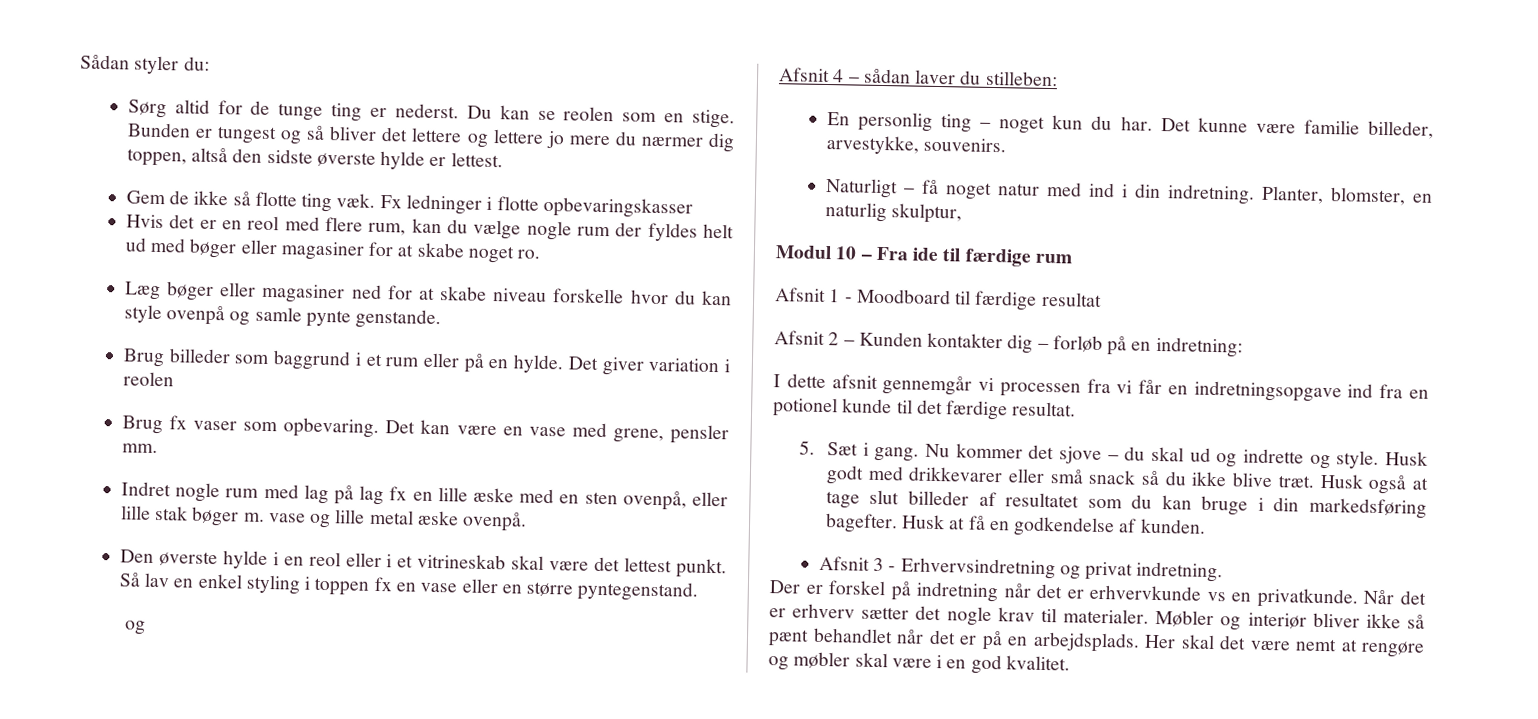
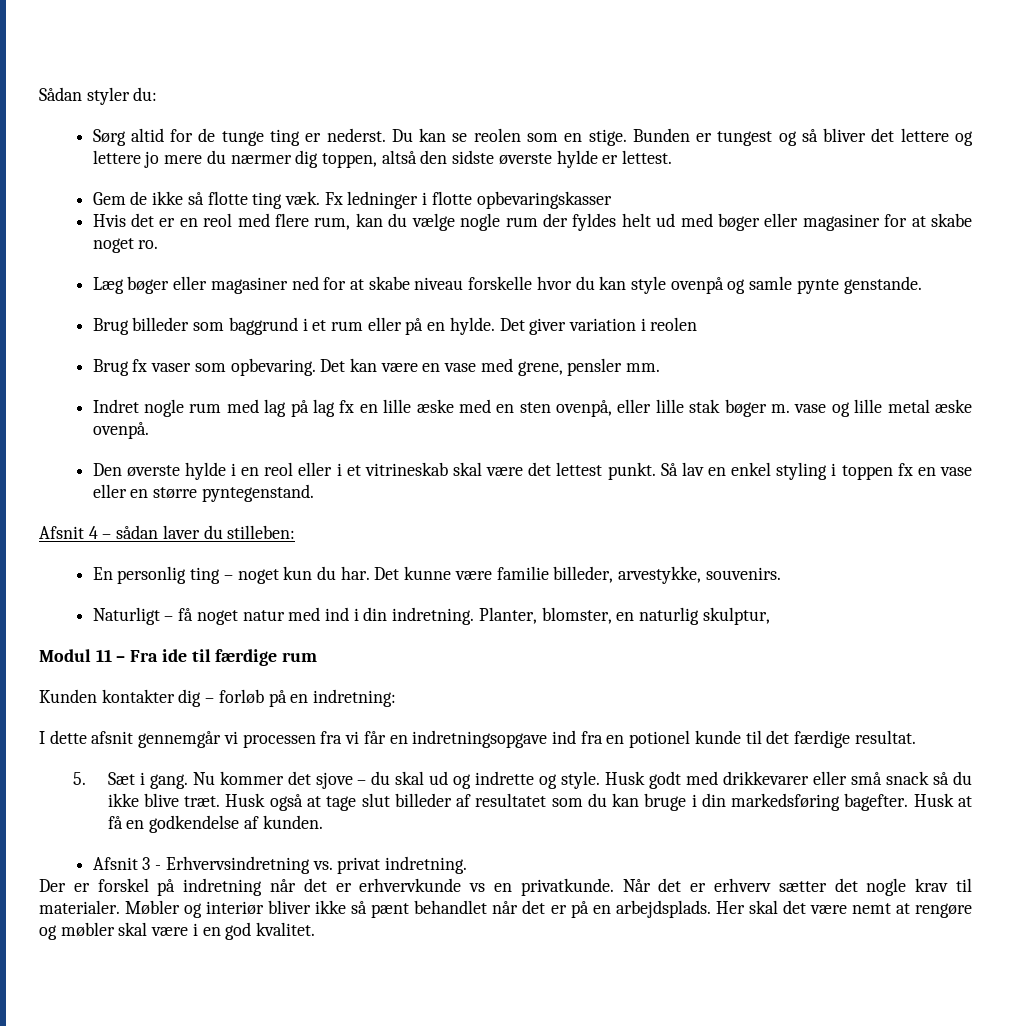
[123,620,146,635] // og -> (314, 493) none
[835,246,858,260] 10 -> [95,649,112,662] 11
[775,287,1102,311] [774,330,855,346] Afsnit 1 - Moodboard til færdige resultat // Afsnit 2 – -> (318, 657) none
[1059,565,1081,580] og -> [312,861,333,870] vs.

